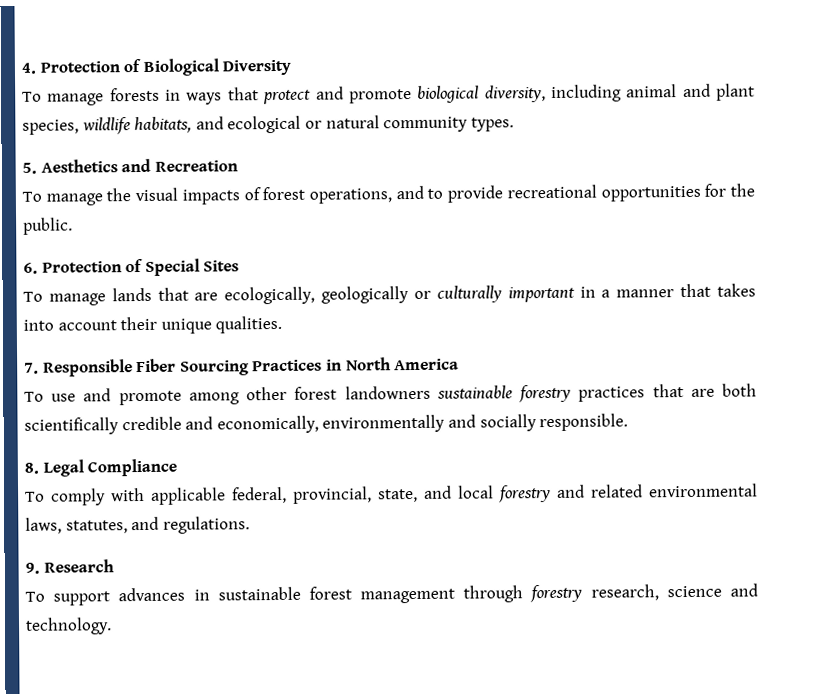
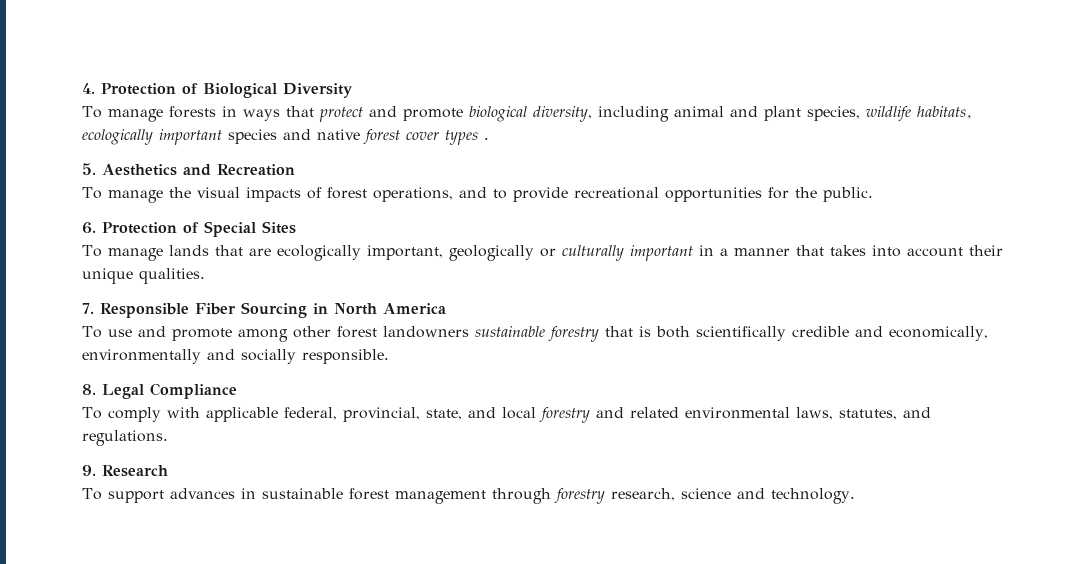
[195,115,514,134] and ecological or natural community types. -> [82,129,489,145] ecologically important species and native forest cover types .
[224,286,316,305] ecologically, -> [276,245,443,261] ecologically important,
[252,359,323,372] Practices -> (307, 310) none
[578,384,715,402] practices that are -> [604,326,651,337] that is

